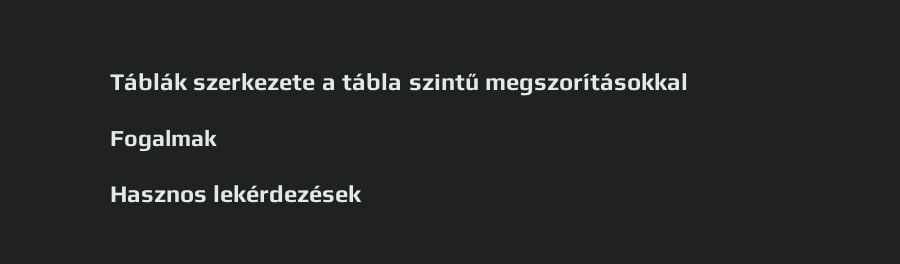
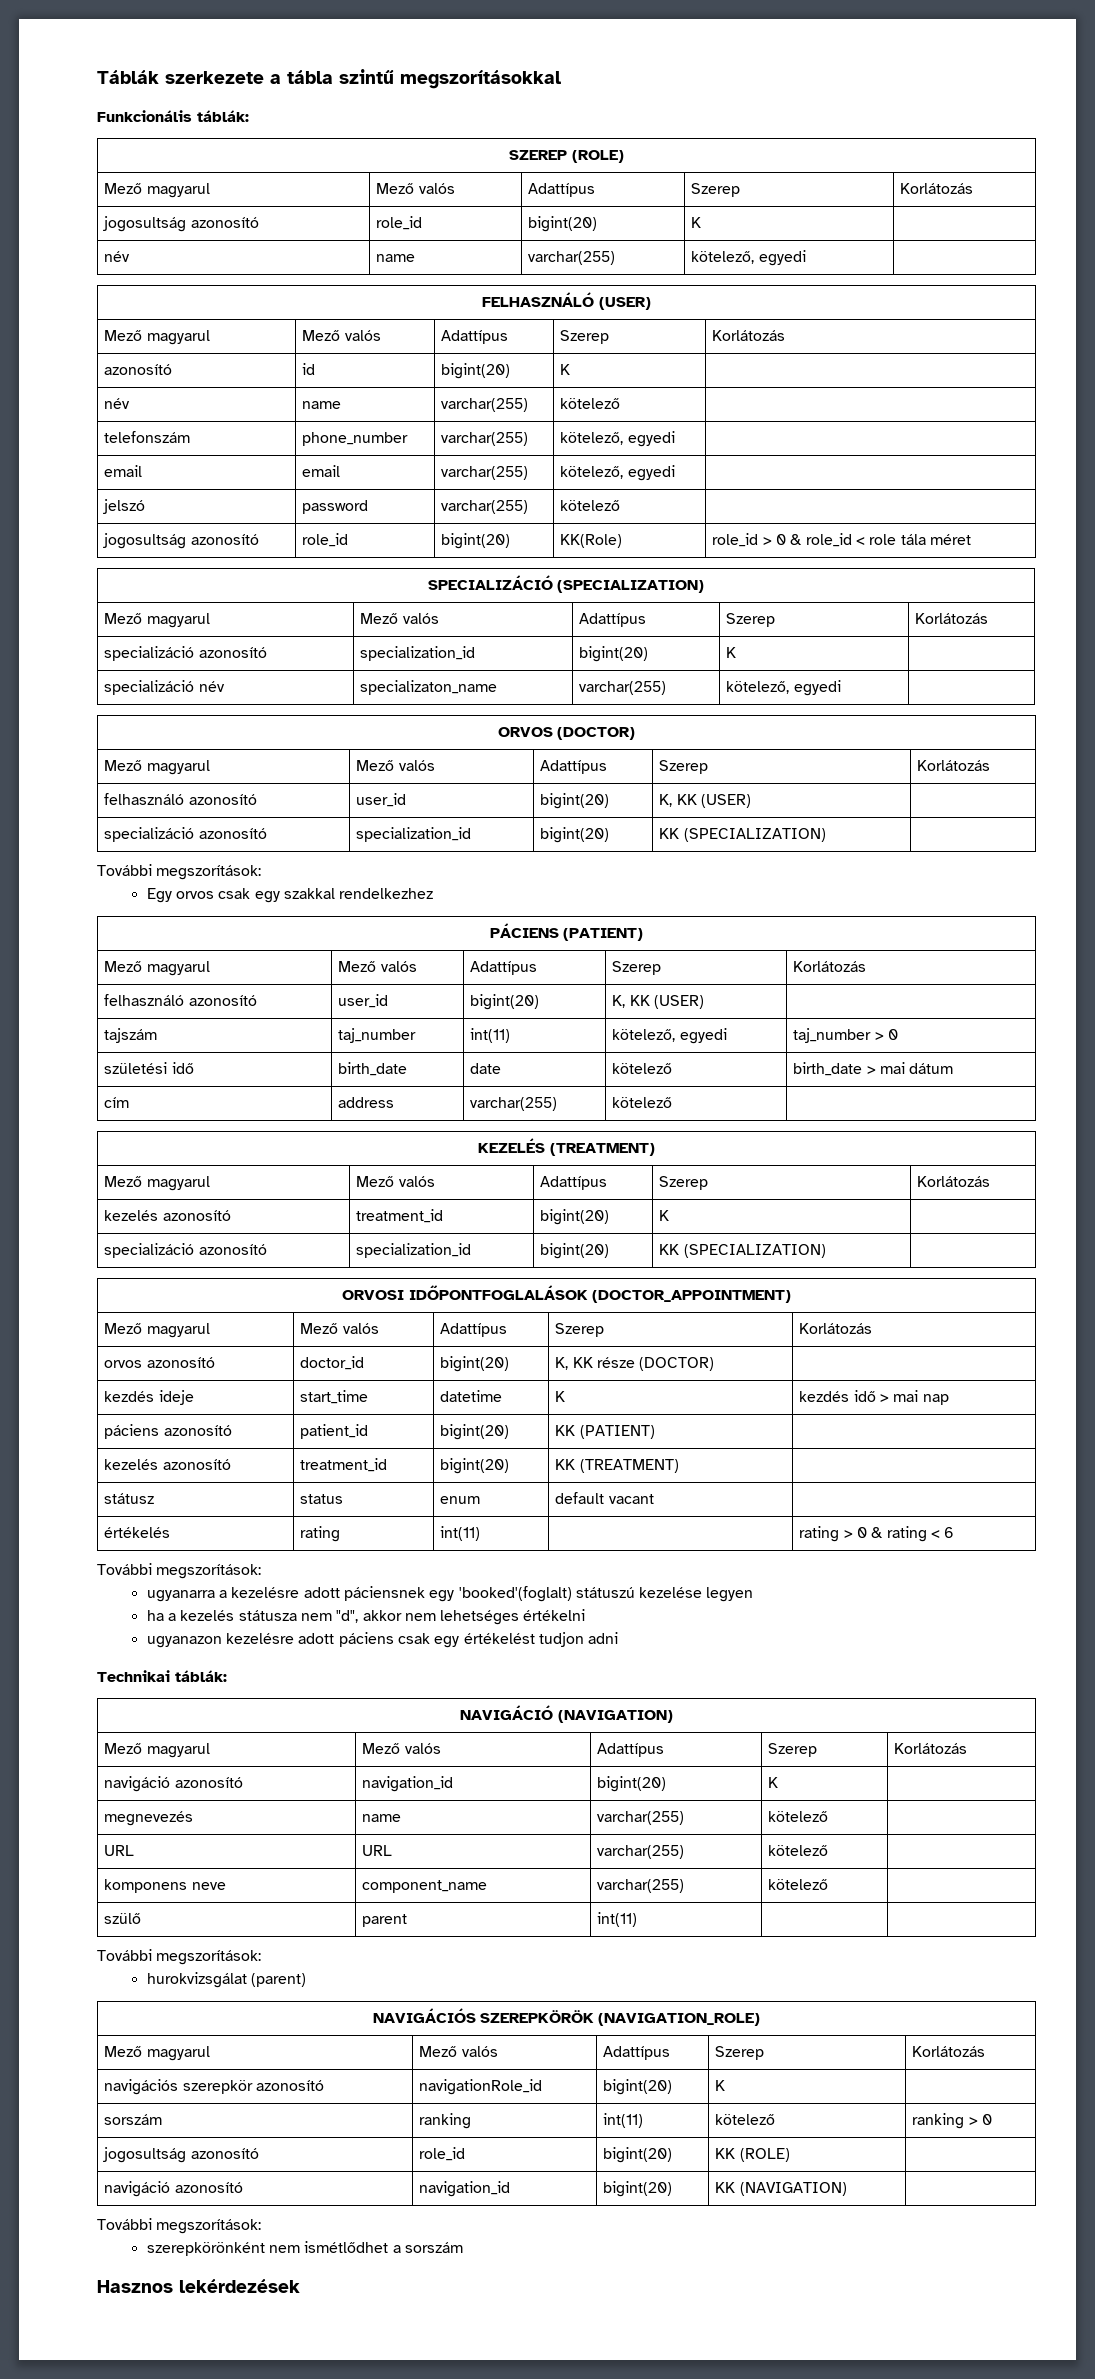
[110,129,217,152] Fogalmak -> [97,110,249,122] [509,150,624,163] [104,183,210,198] [376,183,455,194] [528,183,596,197] [691,183,741,197] [900,183,974,194] [103,216,259,232] [376,216,423,230] [528,216,598,232] [691,217,702,228] [104,251,131,262] [376,254,416,262] [528,251,616,265] [691,250,806,266] [482,292,651,310] [104,330,210,345] [302,330,381,341] [441,330,509,344] [560,330,610,344] [712,330,786,341] [104,364,173,375] [302,363,316,375] [441,363,511,379] [560,364,571,375] [104,398,131,409] [302,401,342,409] [441,398,529,412] [560,398,621,409] [104,431,191,443] [302,432,409,446] [441,432,529,446] [560,431,675,447] [104,465,143,477] [302,465,341,477] [441,466,529,480] [560,465,675,481] [103,499,146,514] [302,500,369,514] [441,500,529,514] [560,500,621,511] [103,533,259,549] [302,533,349,547] [441,533,511,549] [560,534,623,548] [712,533,971,547] [427,575,705,593] [104,613,210,628] [360,613,439,624] [579,613,647,627] [726,613,776,627] [915,613,989,624] [104,646,267,661] [360,646,476,661] [579,646,649,662] [726,647,737,658] [104,680,225,695] [360,680,498,695] [579,681,667,695] [726,680,841,696] [497,727,636,740] [104,760,210,775] [356,760,435,771] [540,760,608,774] [659,760,709,774] [917,760,991,771] [104,793,257,805] [356,793,407,807] [540,793,610,809] [659,794,751,808] [104,827,267,842] [356,827,472,842] [540,827,610,843] [659,828,826,842] [97,864,262,880] [146,888,434,903] [489,923,644,941] [104,961,210,976] [338,961,417,972] [470,961,538,975] [612,961,662,975] [793,961,867,972] [104,994,257,1006] [338,994,389,1008] [470,994,540,1010] [612,995,704,1009] [104,1028,158,1043] [338,1028,417,1043] [470,1028,511,1043] [612,1028,727,1044] [793,1028,898,1043] [104,1062,194,1074] [338,1062,408,1076] [470,1063,502,1074] [612,1063,673,1074] [793,1062,954,1076] [104,1097,130,1108] [338,1097,395,1108] [470,1097,558,1111] [612,1097,673,1108] [478,1138,655,1156] [104,1176,210,1191] [356,1176,435,1187] [540,1176,608,1190] [659,1176,709,1190] [917,1176,991,1187] [104,1210,231,1221] [356,1209,444,1223] [540,1209,610,1225] [659,1210,670,1221] [104,1243,267,1258] [356,1243,472,1258] [540,1243,610,1259] [659,1244,826,1258] [342,1285,791,1303] [104,1323,210,1338] [300,1323,379,1334] [440,1323,508,1337] [555,1323,605,1337] [799,1323,873,1334] [104,1357,215,1368] [300,1356,365,1370] [440,1356,510,1372] [555,1357,715,1371] [104,1390,194,1405] [300,1390,369,1404] [440,1390,503,1402] [555,1391,566,1402] [799,1390,949,1405] [104,1424,232,1439] [300,1424,369,1439] [440,1424,510,1440] [555,1425,655,1439] [104,1459,231,1470] [300,1458,388,1472] [440,1458,510,1474] [555,1459,679,1473] [104,1493,155,1504] [300,1494,344,1504] [440,1496,481,1504] [555,1492,654,1504] [104,1527,171,1538] [300,1526,341,1542] [440,1526,481,1541] [799,1526,955,1542] [97,1563,262,1579] [146,1586,754,1602] [146,1609,586,1625] [146,1632,619,1648] [97,1670,227,1682] [460,1705,673,1723] [104,1743,210,1758] [362,1743,441,1754] [597,1743,665,1757] [768,1743,818,1757] [894,1743,968,1754] [104,1776,243,1792] [362,1776,454,1792] [597,1776,667,1792] [768,1777,779,1788] [104,1811,194,1826] [362,1814,402,1822] [597,1811,685,1825] [768,1811,829,1822] [104,1845,135,1856] [362,1845,393,1856] [597,1845,685,1859] [768,1845,829,1856] [104,1879,226,1893] [362,1880,488,1893] [597,1879,685,1893] [768,1879,829,1890] [104,1913,142,1924] [362,1914,408,1927] [597,1912,638,1927] [97,1949,262,1965] [146,1972,306,1988] [372,2008,761,2026] [104,2046,210,2061] [419,2046,498,2057] [603,2046,671,2060] [715,2046,765,2060] [912,2046,986,2057] [104,2079,324,2095] [419,2079,543,2095] [603,2079,673,2095] [715,2080,726,2091] [104,2114,163,2125] [419,2113,472,2129] [603,2113,644,2128] [715,2114,776,2125] [912,2113,992,2129] [103,2147,259,2163] [419,2147,466,2161] [603,2147,673,2163] [715,2148,790,2162] [104,2181,243,2197] [419,2181,511,2197] [603,2181,673,2197] [715,2182,847,2196] [97,2218,262,2234] [146,2241,463,2256] Funkcionális táblák: // SZEREP (ROLE) // Mező magyarul | Mező valós | Adattípus | Szerep | Korlátozás // jogosultság azonosító | role_id | bigint(20) | K | // név | name | varchar(255) | kötelező, egyedi | // FELHASZNÁLÓ (USER) // Mező magyarul | Mező valós | Adattípus | Szerep | Korlátozás // azonosító | id | bigint(20) | K | // név | name | varchar(255) | kötelező | // telefonszám | phone_number | varchar(255) | kötelező, egyedi | // email | email | varchar(255) | kötelező, egyedi | // jelszó | password | varchar(255) | kötelező | // jogosultság azonosító | role_id | bigint(20) | KK(Role) | role_id > 0 & role_id < role tála méret // SPECIALIZÁCIÓ (SPECIALIZATION) // Mező magyarul | Mező valós | Adattípus | Szerep | Korlátozás // specializáció azonosító | specialization_id | bigint(20) | K | // specializáció név | specializaton_name | varchar(255) | kötelező, egyedi | // ORVOS (DOCTOR) // Mező magyarul | Mező valós | Adattípus | Szerep | Korlátozás // felhasználó azonosító | user_id | bigint(20) | K, KK (USER) | // specializáció azonosító | specialization_id | bigint(20) | KK (SPECIALIZATION) | // További megszorítások: // Egy orvos csak egy szakkal rendelkezhez // PÁCIENS (PATIENT) // Mező magyarul | Mező valós | Adattípus | Szerep | Korlátozás // felhasználó azonosító | user_id | bigint(20) | K, KK (USER) | // tajszám | taj_number | int(11) | kötelező, egyedi | taj_number > 0 // születési idő | birth_date | date | kötelező | birth_date > mai dátum // cím | address | varchar(255) | kötelező | // KEZELÉS (TREATMENT) // Mező magyarul | Mező valós | Adattípus | Szerep | Korlátozás // kezelés azonosító | treatment_id | bigint(20) | K | // specializáció azonosító | specialization_id | bigint(20) | KK (SPECIALIZATION) | // ORVOSI IDŐPONTFOGLALÁSOK (DOCTOR_APPOINTMENT) // Mező magyarul | Mező valós | Adattípus | Szerep | Korlátozás // orvos azonosító | doctor_id | bigint(20) | K, KK része (DOCTOR) | // kezdés ideje | start_time | datetime | K | kezdés idő > mai nap // páciens azonosító | patient_id | bigint(20) | KK (PATIENT) | // kezelés azonosító | treatment_id | bigint(20) | KK (TREATMENT) | // státusz | status | enum | default vacant | // értékelés | rating | int(11) | | rating > 0 & rating < 6 // További megszorítások: // ugyanarra a kezelésre adott páciensnek egy 'booked'(foglalt) státuszú kezelése legyen // ha a kezelés státusza nem "d", akkor nem lehetséges értékelni // ugyanazon kezelésre adott páciens csak egy értékelést tudjon adni // Technikai táblák: // NAVIGÁCIÓ (NAVIGATION) // Mező magyarul | Mező valós | Adattípus | Szerep | Korlátozás // navigáció azonosító | navigation_id | bigint(20) | K | // megnevezés | name | varchar(255) | kötelező | // URL | URL | varchar(255) | kötelező | // komponens neve | component_name | varchar(255) | kötelező | // szülő | parent | int(11) | | // További megszorítások: // hurokvizsgálat (parent) // NAVIGÁCIÓS SZEREPKÖRÖK (NAVIGATION_ROLE) // Mező magyarul | Mező valós | Adattípus | Szerep | Korlátozás // navigációs szerepkör azonosító | navigationRole_id | bigint(20) | K | // sorszám | ranking | int(11) | kötelező | ranking > 0 // jogosultság azonosító | role_id | bigint(20) | KK (ROLE) | // navigáció azonosító | navigation_id | bigint(20) | KK (NAVIGATION) | // További megszorítások: // szerepkörönként nem ismétlődhet a sorszám

